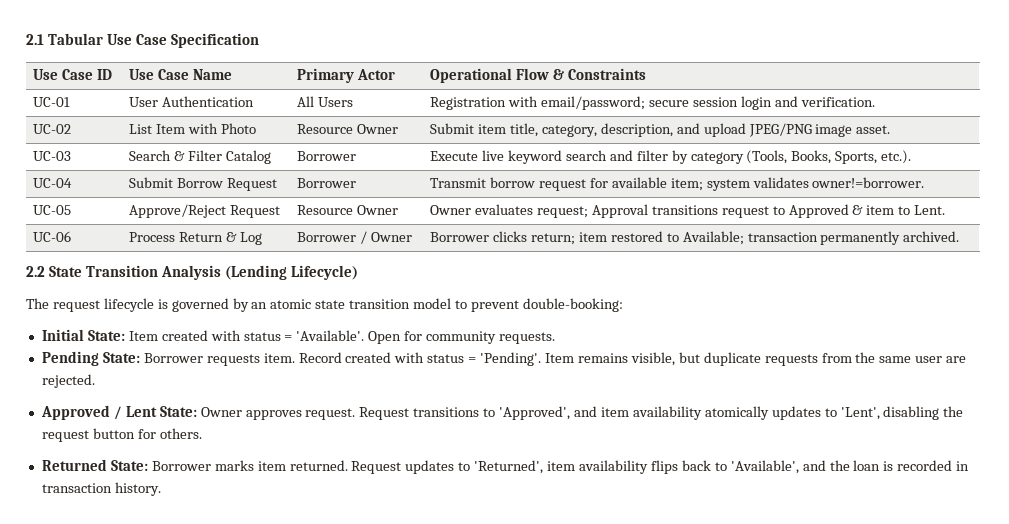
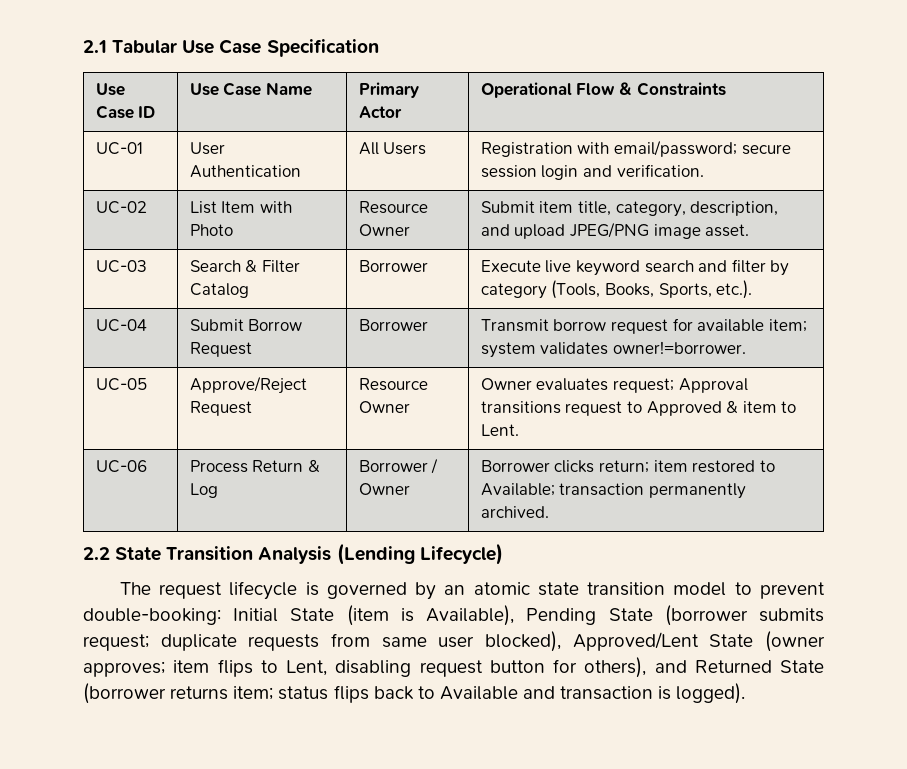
[41,329,556,344] [41,351,700,366] // Initial State: Item created with status = 'Available'. Open for community requests. // Pending State: Borrower requests item. Record created with status = 'Pending'. Item remains visible, but -> [233,605,824,626] [83,634,149,651] Initial State (item is Available), Pending State (borrower submits request;
[855,352,876,363] the -> (371, 640) none
[946,356,967,363] [41,374,95,388] [40,405,964,420] [41,428,202,442] [41,459,970,474] [41,482,161,496] are rejected. // Approved / Lent State: Owner approves request. Request transitions to 'Approved', and item availability atomically updates to 'Lent', disabling the request button for others. // Returned State: Borrower marks item returned. Request updates to 'Returned', item availability flips back to 'Available', and the loan is recorded in transaction history. -> [485,631,825,652] [83,657,824,678] [83,683,746,704] blocked), Approved/Lent State (owner approves; item flips to Lent, disabling request button for others), and Returned State (borrower returns item; status flips back to Available and transaction is logged).

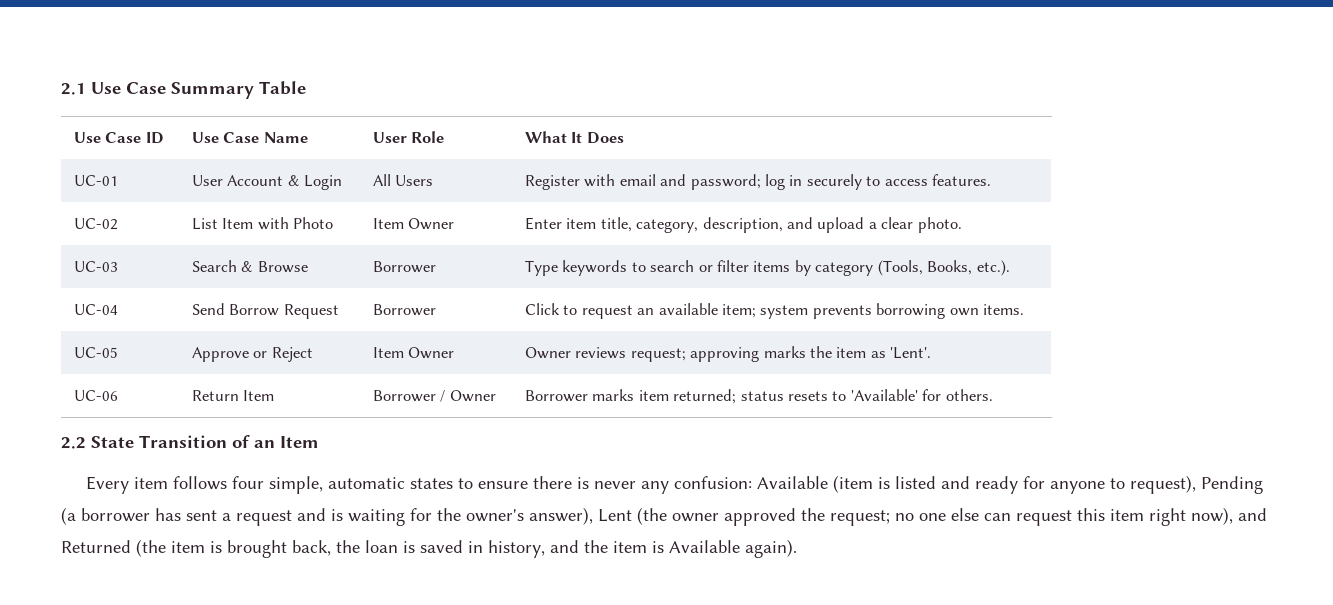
[112,39,379,57] Tabular Use Case Specification -> [91,81,306,99] Use Case Summary Table
[358,82,419,98] [358,106,402,118] [480,82,726,98] Primary Actor | Operational Flow & Constraints -> [372,131,445,143] [524,131,624,144] User Role | What It Does
[189,165,301,178] Authentication -> [227,175,343,190] Account & Login
[480,140,791,157] [480,164,704,180] Registration with email/password; secure session login and verification. -> [524,174,992,190] Register with email and password; log in securely to access features.
[358,201,428,214] [358,224,410,236] [480,201,535,213] Resource Owner | Submit -> [372,218,455,230] [524,217,562,230] Item Owner | Enter
[569,222,750,239] JPEG/PNG image asset. -> [868,217,962,233] a clear photo.
[261,260,300,273] [189,283,249,298] [358,260,428,272] [480,259,766,276] Filter Catalog | Borrower | Execute live keyword search and filter -> [257,261,308,273] [372,261,436,273] [524,260,791,276] Browse | Borrower | Type keywords to search or filter items
[658,283,712,298] Sports, -> (973, 267) none
[189,319,244,331] Submit -> [191,303,225,315] Send
[480,318,807,334] [480,341,746,358] [95,378,147,391] [189,376,307,394] [189,401,252,416] [358,378,428,391] [358,401,410,413] [480,378,748,393] [480,400,797,416] [480,424,519,436] [95,460,147,473] [189,459,320,473] [189,483,218,498] [358,458,439,474] [358,483,410,495] [480,460,775,473] [480,483,746,499] [480,506,549,518] [83,543,503,565] [119,581,826,600] [83,605,824,626] [83,631,825,652] [83,657,824,678] [83,683,746,704] Transmit borrow request for available item; system validates owner!=borrower. // UC-05 | Approve/Reject Request | Resource Owner | Owner evaluates request; Approval transitions request to Approved & item to Lent. // UC-06 | Process Return & Log | Borrower / Owner | Borrower clicks return; item restored to Available; transaction permanently archived. // 2.2 State Transition Analysis (Lending Lifecycle) // The request lifecycle is governed by an atomic state transition model to prevent double-booking: Initial State (item is Available), Pending State (borrower submits request; duplicate requests from same user blocked), Approved/Lent State (owner approves; item flips to Lent, disabling request button for others), and Returned State (borrower returns item; status flips back to Available and transaction is logged). -> [524,303,1025,319] [73,347,118,358] [191,347,313,362] [372,347,455,359] [524,346,932,362] [73,390,118,401] [191,390,275,401] [372,390,496,402] [524,389,993,404] [61,435,319,449] [85,475,1263,494] [61,507,1267,526] [61,539,797,558] Click to request an available item; system prevents borrowing own items. // UC-05 | Approve or Reject | Item Owner | Owner reviews request; approving marks the item as 'Lent'. // UC-06 | Return Item | Borrower / Owner | Borrower marks item returned; status resets to 'Available' for others. // 2.2 State Transition of an Item // Every item follows four simple, automatic states to ensure there is never any confusion: Available (item is listed and ready for anyone to request), Pending (a borrower has sent a request and is waiting for the owner's answer), Lent (the owner approved the request; no one else can request this item right now), and Returned (the item is brought back, the loan is saved in history, and the item is Available again).

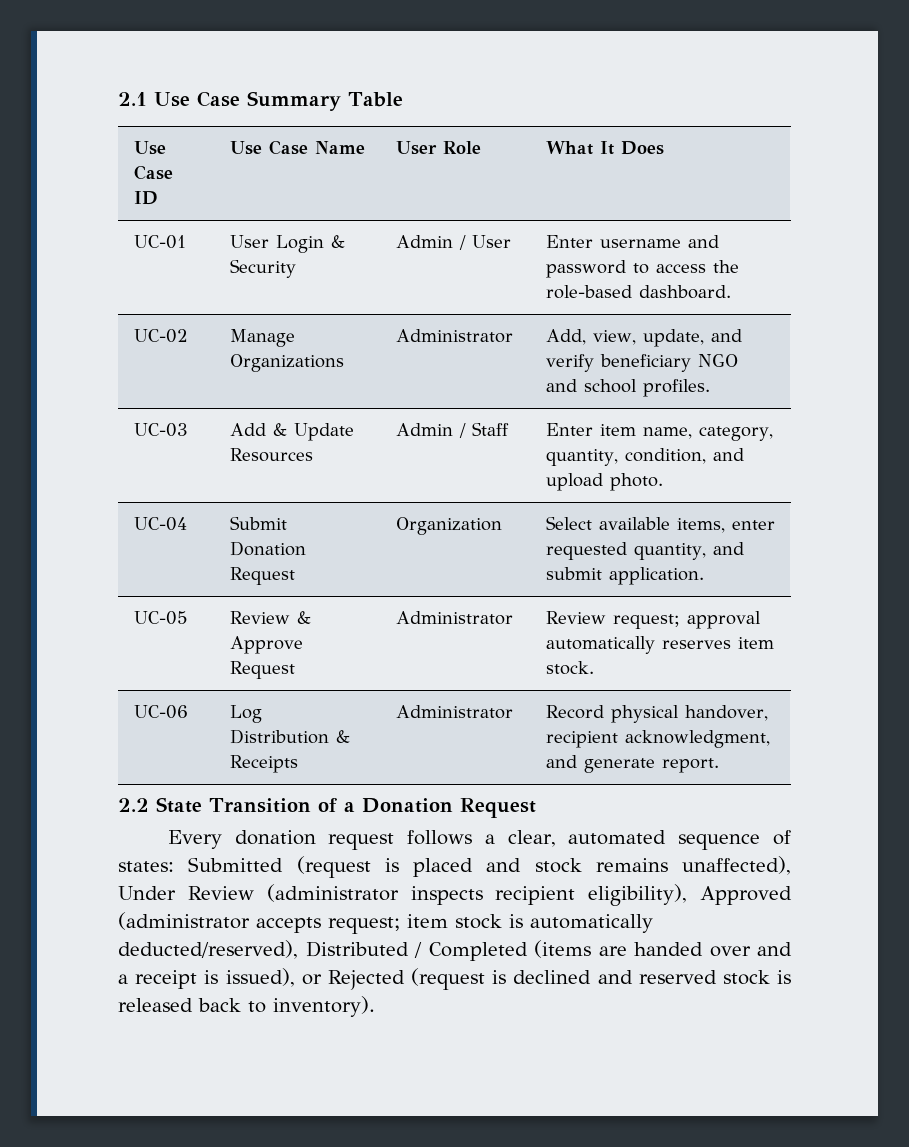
[227,175,343,190] [372,174,434,186] [524,174,992,190] [73,218,118,230] [191,217,334,230] [372,218,455,230] [524,217,962,233] [73,261,118,272] [191,260,308,273] [372,261,436,273] [524,260,1010,276] Account & Login | All Users | Register with email and password; log in securely to access features. // UC-02 | List Item with Photo | Item Owner | Enter item title, category, description, and upload a clear photo. // UC-03 | Search & Browse | Borrower | Type keywords to search or filter items by category (Tools, Books, etc.). -> [275,235,345,253] [229,259,296,278] [395,235,511,250] [545,235,719,248] [545,260,739,278] [545,285,731,299] [133,329,188,343] [229,329,295,347] [229,354,344,372] [395,329,513,343] [545,329,742,347] [545,354,738,372] [545,379,710,397] [133,423,188,437] [229,423,354,441] [229,448,313,462] [395,422,509,438] [545,423,773,441] [545,448,744,466] [545,473,663,491] Login & Security | Admin / User | Enter username and password to access the role-based dashboard. // UC-02 | Manage Organizations | Administrator | Add, view, update, and verify beneficiary NGO and school profiles. // UC-03 | Add & Update Resources | Admin / Staff | Enter item name, category, quantity, condition, and upload photo.
[191,303,339,319] [372,304,436,316] [524,303,1025,319] [73,347,118,358] [191,347,313,362] [372,347,455,359] [524,346,932,362] [73,390,118,401] [191,390,275,401] [372,390,496,402] [524,389,993,404] [61,435,319,449] [85,475,1263,494] [61,507,1267,526] [61,539,797,558] Send Borrow Request | Borrower | Click to request an available item; system prevents borrowing own items. // UC-05 | Approve or Reject | Item Owner | Owner reviews request; approving marks the item as 'Lent'. // UC-06 | Return Item | Borrower / Owner | Borrower marks item returned; status resets to 'Available' for others. // 2.2 State Transition of an Item // Every item follows four simple, automatic states to ensure there is never any confusion: Available (item is listed and ready for anyone to request), Pending (a borrower has sent a request and is waiting for the owner's answer), Lent (the owner approved the request; no one else can request this item right now), and Returned (the item is brought back, the loan is saved in history, and the item is Available again). -> [229,516,287,530] [229,541,306,556] [229,567,295,585] [395,517,502,535] [545,516,775,533] [545,542,744,560] [545,567,704,585] [133,611,188,625] [229,611,311,624] [229,636,303,654] [229,661,295,679] [395,611,513,625] [545,611,761,629] [545,636,774,654] [545,661,594,675] [133,705,188,719] [229,705,262,723] [229,729,350,744] [229,755,298,773] [395,705,513,719] [545,705,768,723] [545,730,770,748] [545,755,719,773] [118,797,536,818] [167,830,791,850] [118,856,791,878] [118,884,792,906] [118,912,653,934] [118,940,792,961] [118,968,791,990] [118,996,375,1017] Submit Donation Request | Organization | Select available items, enter requested quantity, and submit application. // UC-05 | Review & Approve Request | Administrator | Review request; approval automatically reserves item stock. // UC-06 | Log Distribution & Receipts | Administrator | Record physical handover, recipient acknowledgment, and generate report. // 2.2 State Transition of a Donation Request // Every donation request follows a clear, automated sequence of states: Submitted (request is placed and stock remains unaffected), Under Review (administrator inspects recipient eligibility), Approved (administrator accepts request; item stock is automatically deducted/reserved), Distributed / Completed (items are handed over and a receipt is issued), or Rejected (request is declined and reserved stock is released back to inventory).

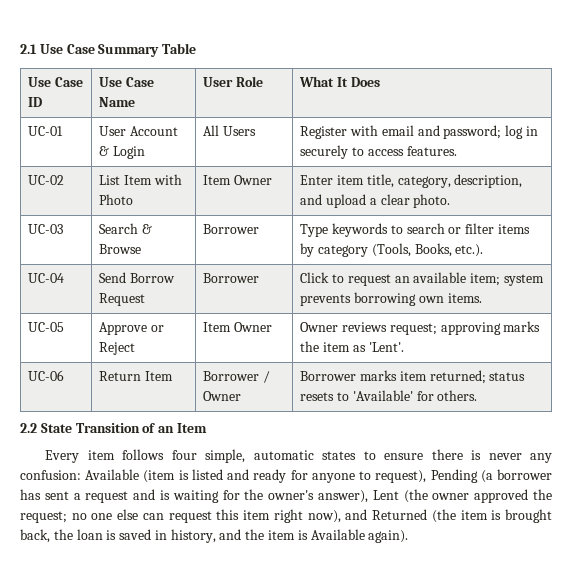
(269, 241) none -> [129,126,178,136] [99,146,110,156] Account &
[330,235,345,248] [229,259,296,278] [395,235,511,250] [545,235,719,248] [545,260,739,278] [545,285,731,299] [133,329,188,343] [229,329,295,347] [229,354,344,372] [395,329,513,343] [545,329,742,347] [545,354,738,372] [545,379,710,397] [133,423,188,437] [229,423,354,441] [229,448,313,462] [395,422,509,438] [545,423,773,441] [545,448,744,466] [545,473,663,491] & Security | Admin / User | Enter username and password to access the role-based dashboard. // UC-02 | Manage Organizations | Administrator | Add, view, update, and verify beneficiary NGO and school profiles. // UC-03 | Add & Update Resources | Admin / Staff | Enter item name, category, quantity, condition, and upload photo. -> [203,125,256,136] [300,125,538,139] [300,145,457,159] [28,175,65,185] [99,174,182,185] [99,194,134,205] [203,175,272,185] [300,174,523,188] [300,194,451,208] [28,224,64,234] [99,223,152,234] [99,244,142,254] [203,224,260,234] [300,223,530,237] [300,243,484,257] | All Users | Register with email and password; log in securely to access features. // UC-02 | List Item with Photo | Item Owner | Enter item title, category, description, and upload a clear photo. // UC-03 | Search & Browse | Borrower | Type keywords to search or filter items by category (Tools, Books, etc.).
[229,516,287,530] [229,541,306,556] [229,567,295,585] [395,517,502,535] [545,516,775,533] [545,542,744,560] [545,567,704,585] [133,611,188,625] [229,611,311,624] [229,636,303,654] [229,661,295,679] [395,611,513,625] [545,611,761,629] [545,636,774,654] [545,661,594,675] [133,705,188,719] [229,705,262,723] [229,729,350,744] [229,755,298,773] [395,705,513,719] [545,705,768,723] [545,730,770,748] [545,755,719,773] [118,797,536,818] [167,830,791,850] [118,856,791,878] [118,884,792,906] [118,912,653,934] [118,940,792,961] [118,968,791,990] [118,996,375,1017] Submit Donation Request | Organization | Select available items, enter requested quantity, and submit application. // UC-05 | Review & Approve Request | Administrator | Review request; approval automatically reserves item stock. // UC-06 | Log Distribution & Receipts | Administrator | Record physical handover, recipient acknowledgment, and generate report. // 2.2 State Transition of a Donation Request // Every donation request follows a clear, automated sequence of states: Submitted (request is placed and stock remains unaffected), Under Review (administrator inspects recipient eligibility), Approved (administrator accepts request; item stock is automatically deducted/reserved), Distributed / Completed (items are handed over and a receipt is issued), or Rejected (request is declined and reserved stock is released back to inventory). -> [99,272,175,283] [99,293,146,306] [203,273,260,283] [300,272,544,286] [300,292,482,306] [28,322,65,332] [99,322,164,335] [99,342,136,355] [203,322,272,332] [300,321,541,335] [300,341,404,352] [28,370,65,381] [99,371,173,381] [203,371,270,383] [203,391,242,401] [300,370,526,384] [300,390,478,401] [20,423,207,433] [45,449,552,463] [20,469,552,483] [20,489,553,503] [20,509,552,523] [20,529,409,543] Send Borrow Request | Borrower | Click to request an available item; system prevents borrowing own items. // UC-05 | Approve or Reject | Item Owner | Owner reviews request; approving marks the item as 'Lent'. // UC-06 | Return Item | Borrower / Owner | Borrower marks item returned; status resets to 'Available' for others. // 2.2 State Transition of an Item // Every item follows four simple, automatic states to ensure there is never any confusion: Available (item is listed and ready for anyone to request), Pending (a borrower has sent a request and is waiting for the owner's answer), Lent (the owner approved the request; no one else can request this item right now), and Returned (the item is brought back, the loan is saved in history, and the item is Available again).

